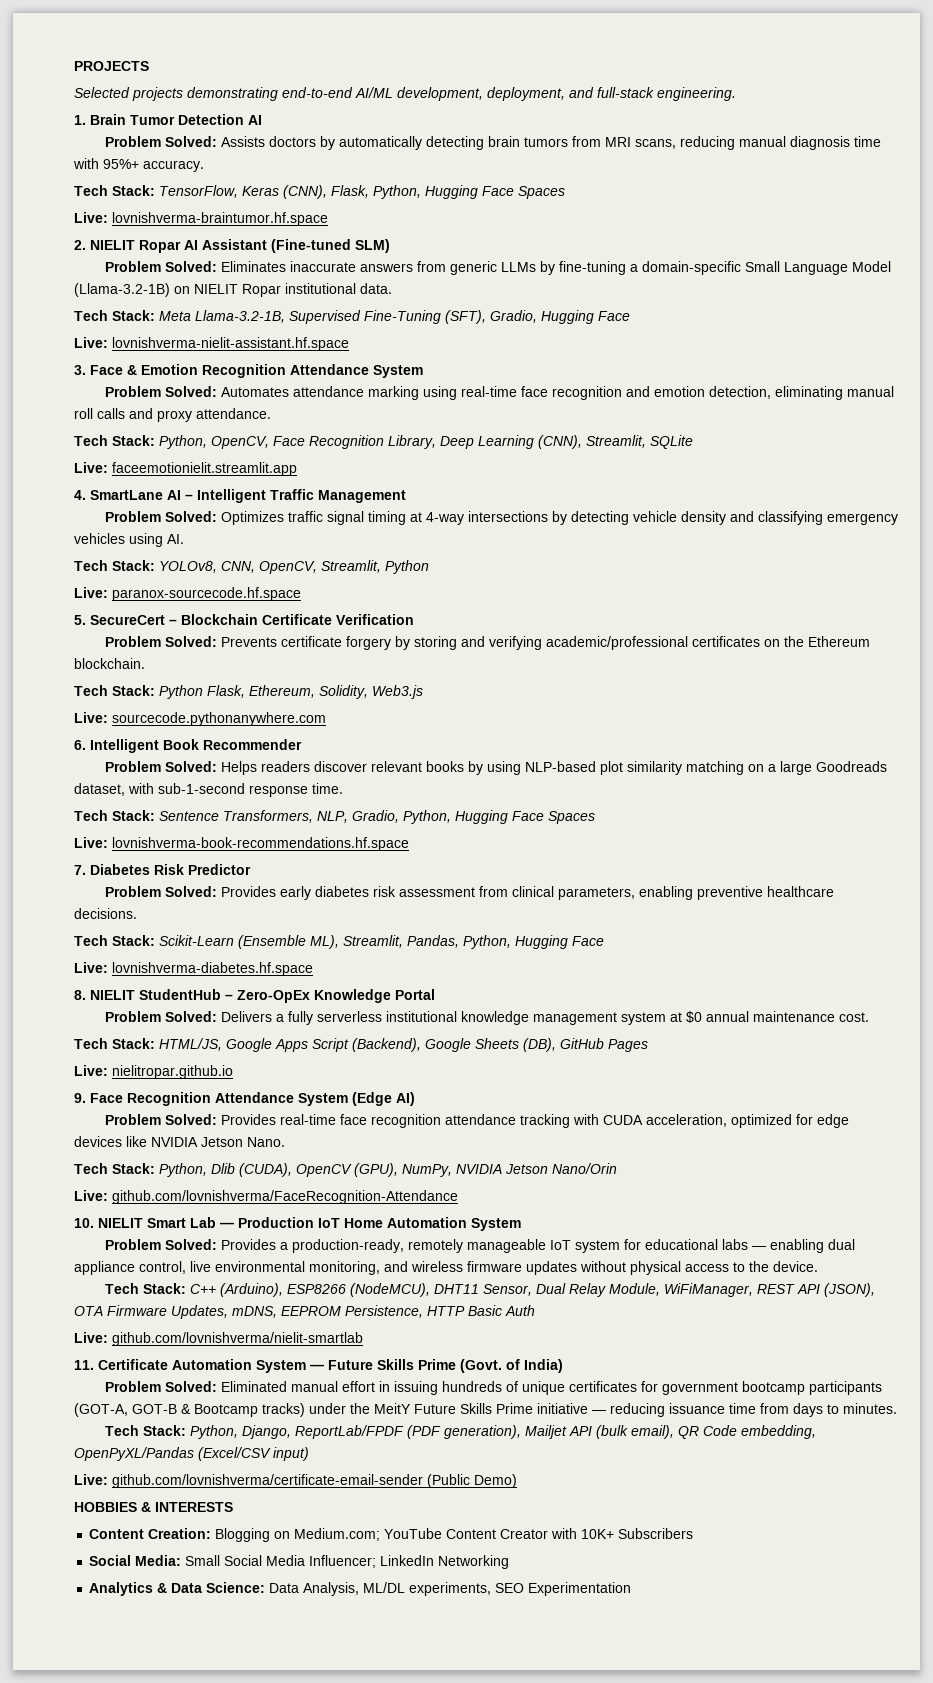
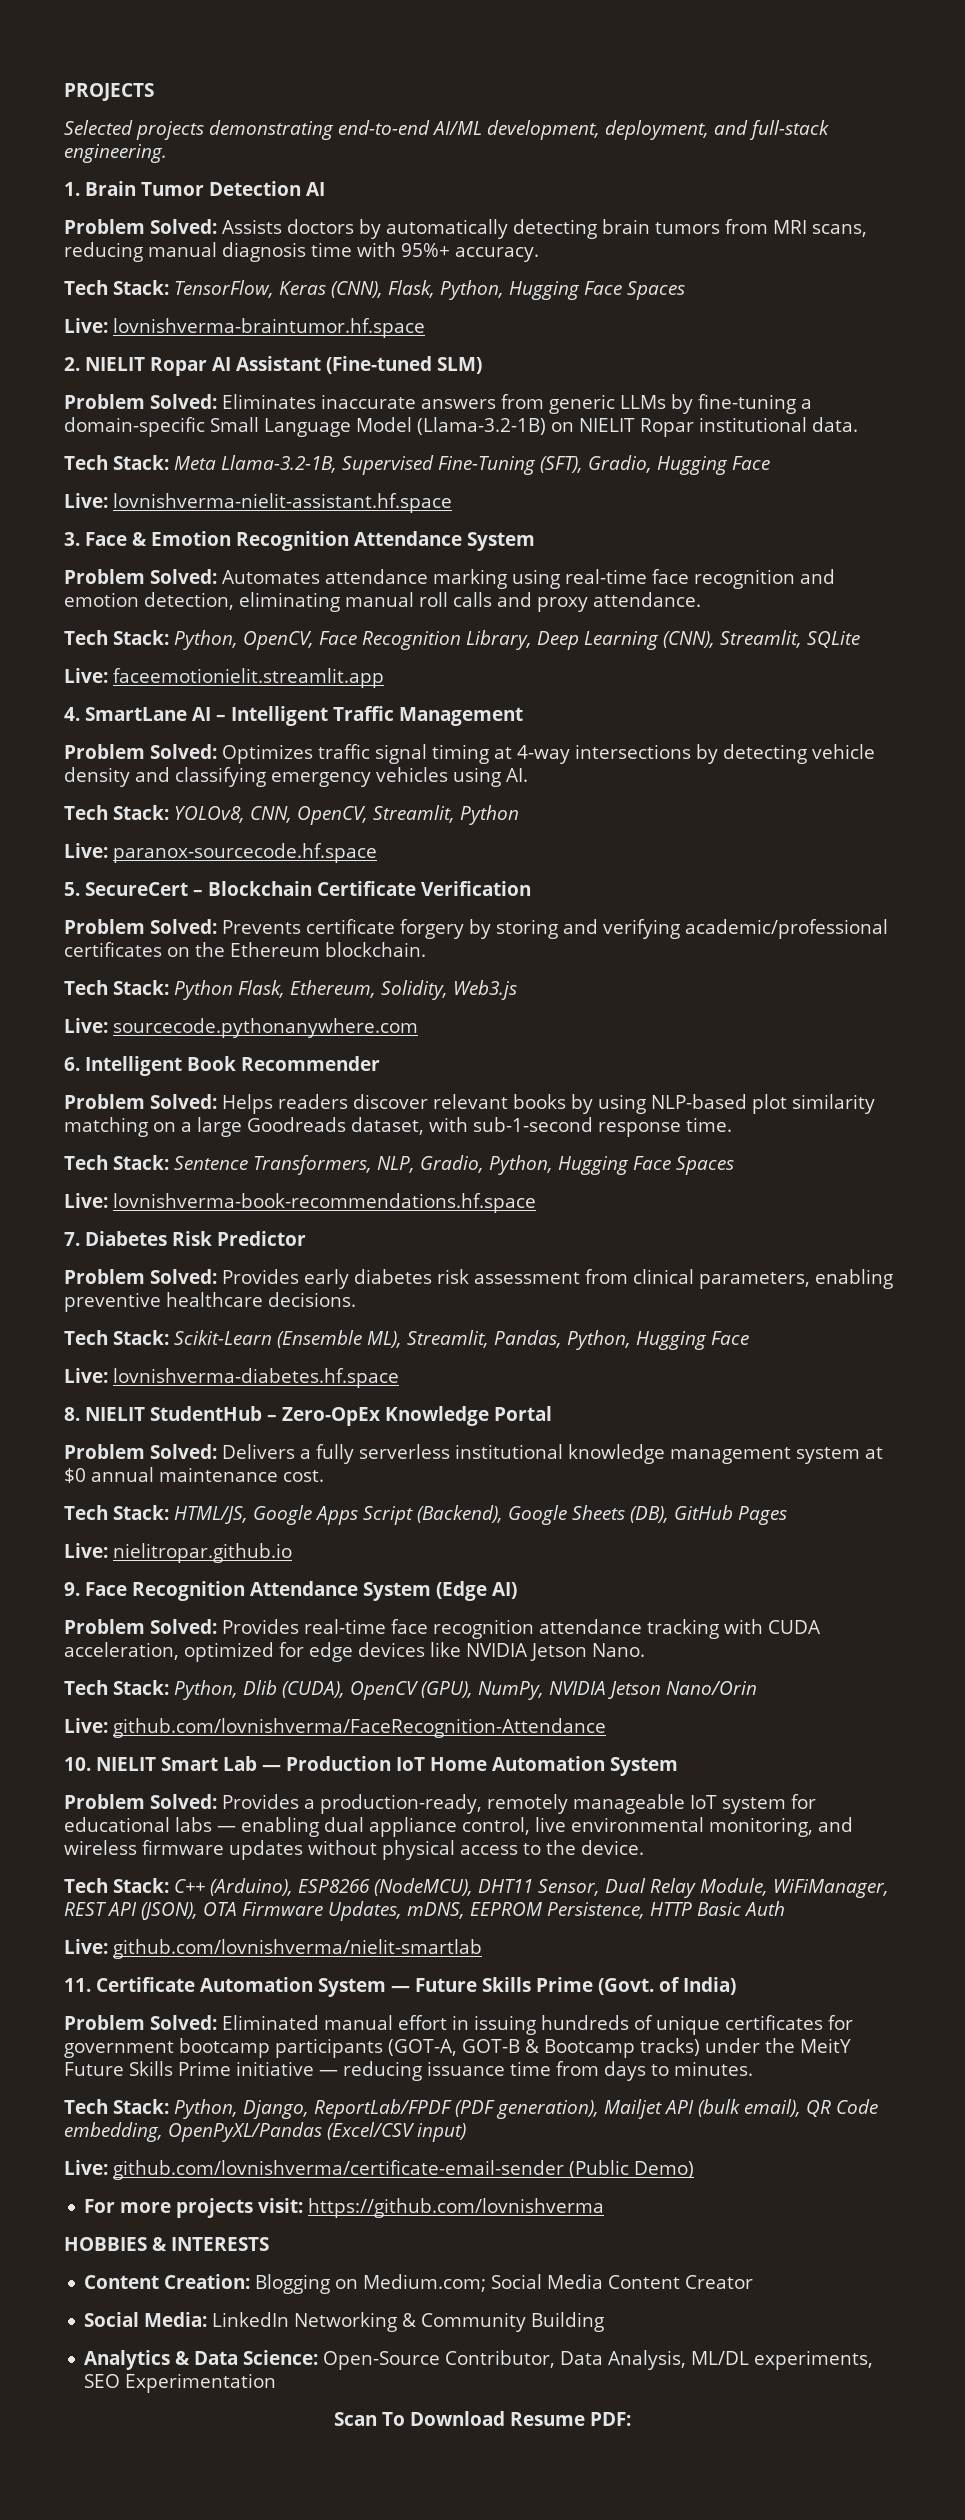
(517, 1481) none -> [84,2198,605,2218] // For more projects visit: https://github.com/lovnishverma
[384,1528,443,1539] YouTube -> [491,2274,604,2289] Social Media
[551,1528,694,1539] with 10K+ Subscribers -> (754, 2282) none
[185,1555,377,1568] Small Social Media Influencer; -> (208, 2319) none
(510, 1562) none -> [402,2312,605,2332] & Community Building
(266, 1587) none -> [323,2350,556,2370] Open-Source Contributor,
(632, 1589) none -> [334,2411,631,2426] // Scan To Download Resume PDF:

